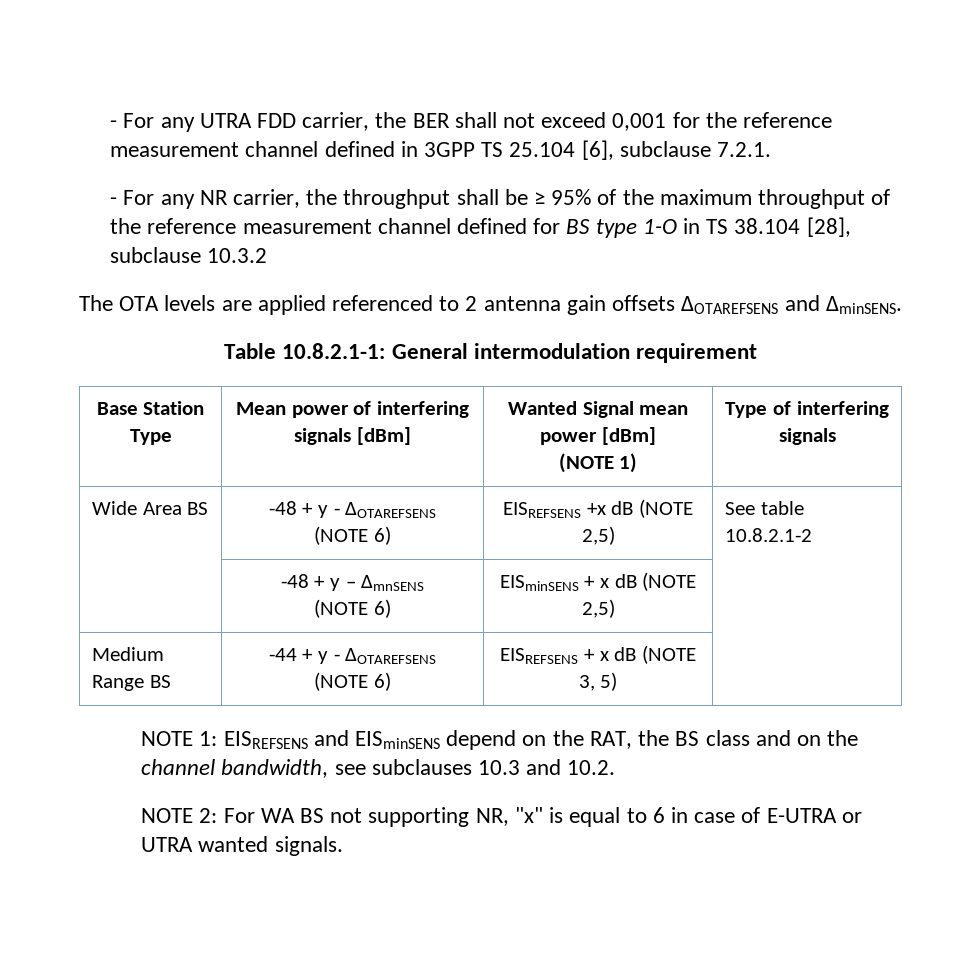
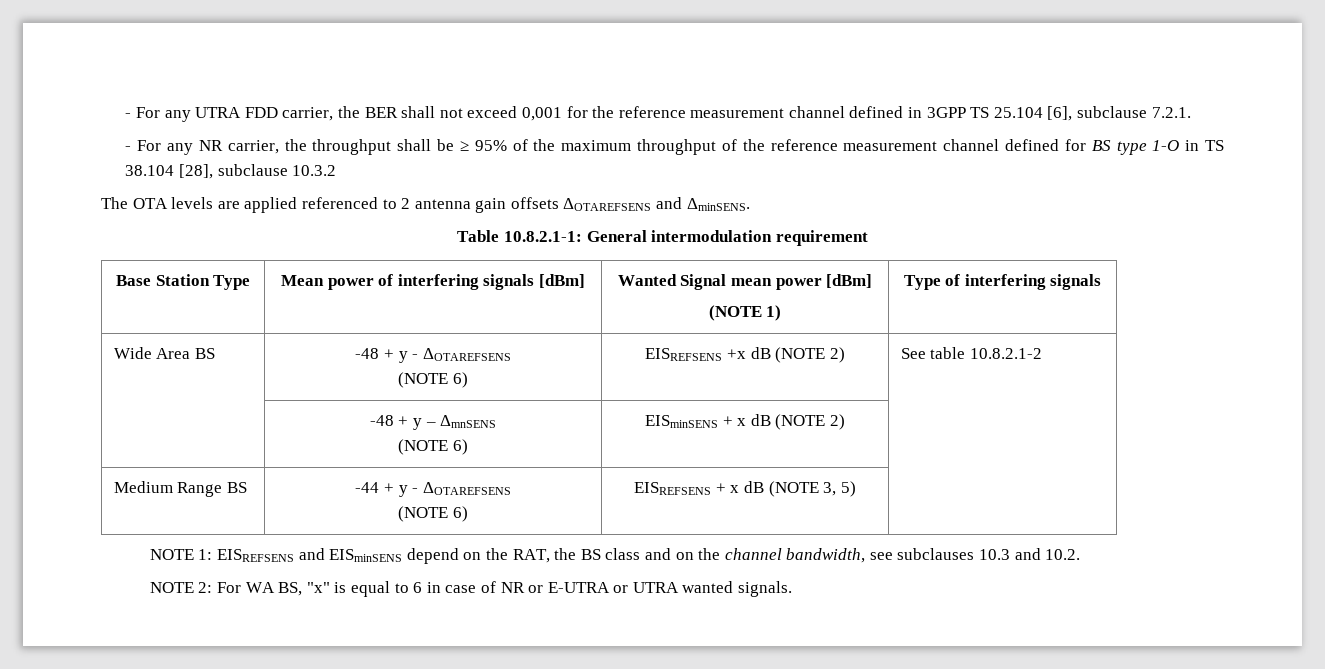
[581,526,615,545] 2,5) -> [829,347,845,363] 2)
[581,599,615,618] 2,5) -> [829,414,845,430] 2)
[300,807,509,827] BS not supporting NR, -> [278,582,303,596] BS,
(761, 815) none -> [500,582,544,593] NR or

